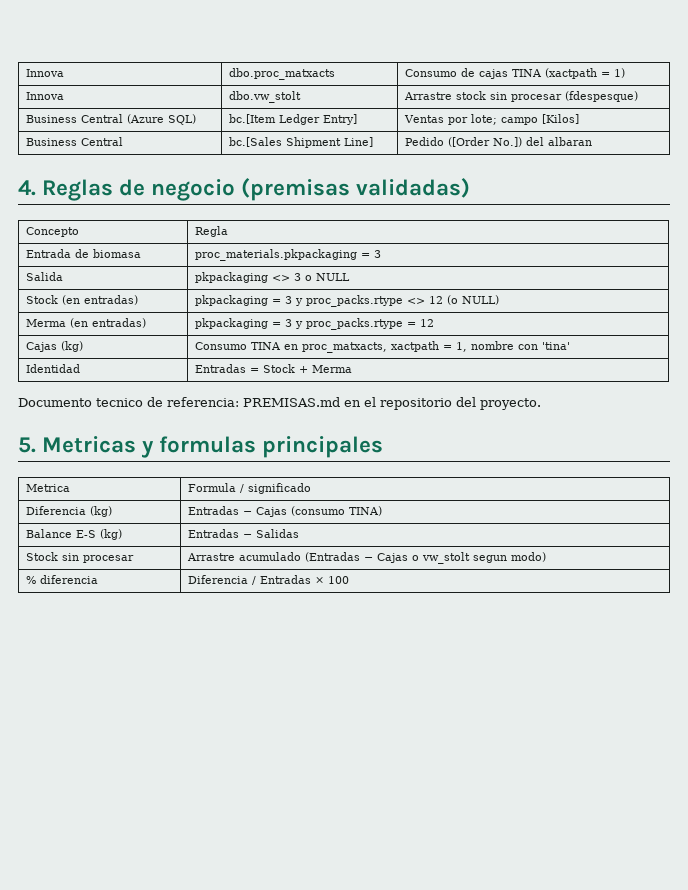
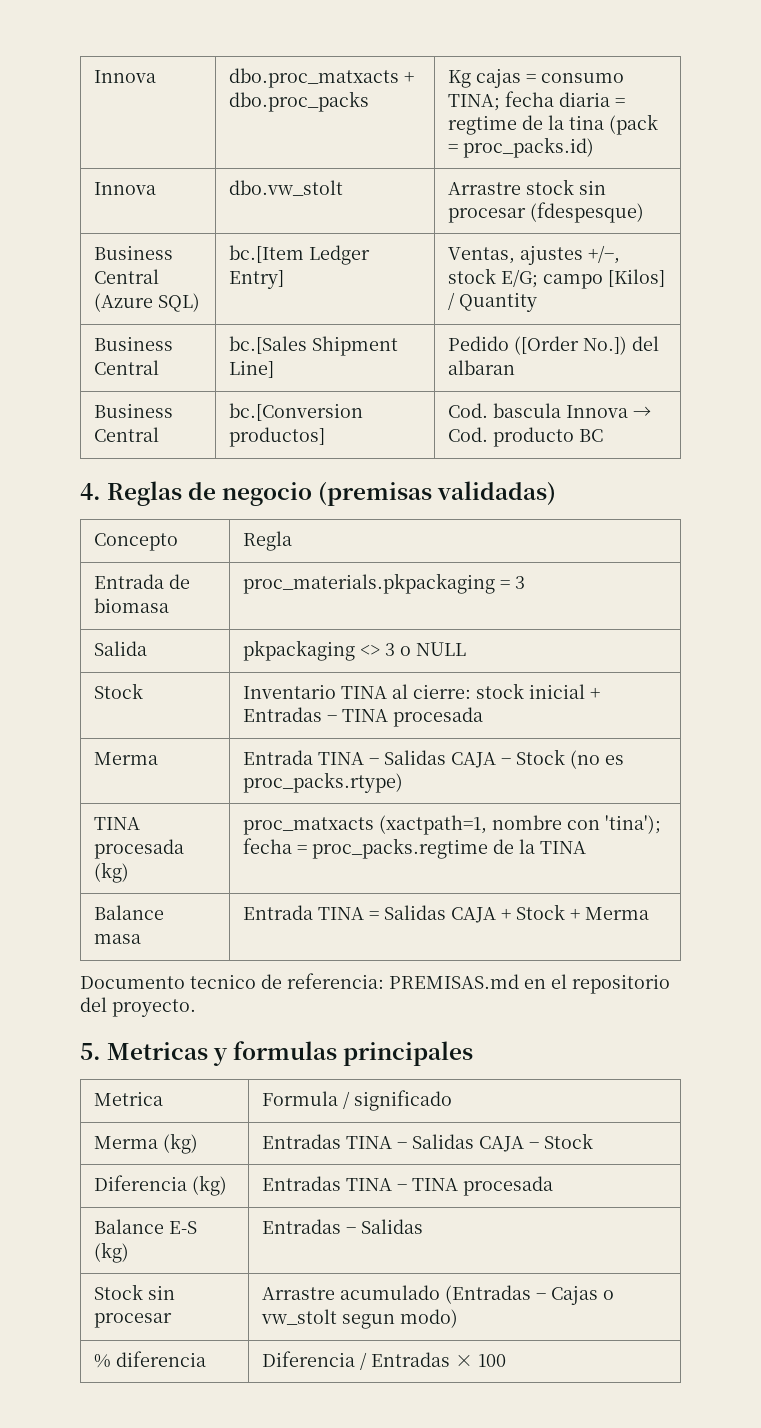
[405,68,626,79] | Consumo de cajas TINA (xactpath = 1) -> [404,71,415,83] [229,91,370,112] [448,68,625,88] [448,91,626,111] [448,114,659,135] [448,137,595,158] + dbo.proc_packs | Kg cajas = consumo TINA; fecha diaria = regtime de la tina (pack = proc_packs.id)
[404,114,498,125] Ventas por lote; -> [448,245,621,265] [448,268,539,288] Ventas, ajustes +/−, stock E/G;
(580, 119) none -> [448,292,538,312] / Quantity
(593, 141) none -> [94,403,174,418] [94,427,160,442] [229,403,364,421] [229,427,326,447] [448,403,652,418] [448,427,604,447] // Business Central | bc.[Conversion productos] | Cod. bascula Innova → Cod. producto BC
[62,295,139,305] [195,295,500,307] [26,318,147,328] [195,318,435,330] [26,341,84,352] [195,341,571,353] [26,364,81,373] [195,364,260,373] (en entradas) | pkpackaging = 3 y proc_packs.rtype <> 12 (o NULL) // Merma (en entradas) | pkpackaging = 3 y proc_packs.rtype = 12 // Cajas (kg) | Consumo TINA en proc_matxacts, xactpath = 1, nombre con 'tina' // Identidad | Entradas = -> [243,683,601,699] [243,707,484,727] [94,752,159,765] [243,749,625,769] [243,772,404,793] [94,817,141,830] [94,839,185,859] [94,862,130,883] [243,815,662,835] [243,838,587,859] [94,905,165,920] [94,934,142,944] [243,905,512,923] | Inventario TINA al cierre: stock inicial + Entradas − TINA procesada // Merma | Entrada TINA − Salidas CAJA − Stock (no es proc_packs.rtype) // TINA procesada (kg) | proc_matxacts (xactpath=1, nombre con 'tina'); fecha = proc_packs.regtime de la TINA // Balance masa | Entrada TINA = Salidas CAJA +
(312, 488) none -> [94,1133,199,1154] [262,1133,594,1152] // Merma (kg) | Entradas TINA − Salidas CAJA − Stock
[243,506,383,517] − Cajas (consumo TINA) -> [346,1176,554,1196] TINA − TINA procesada

